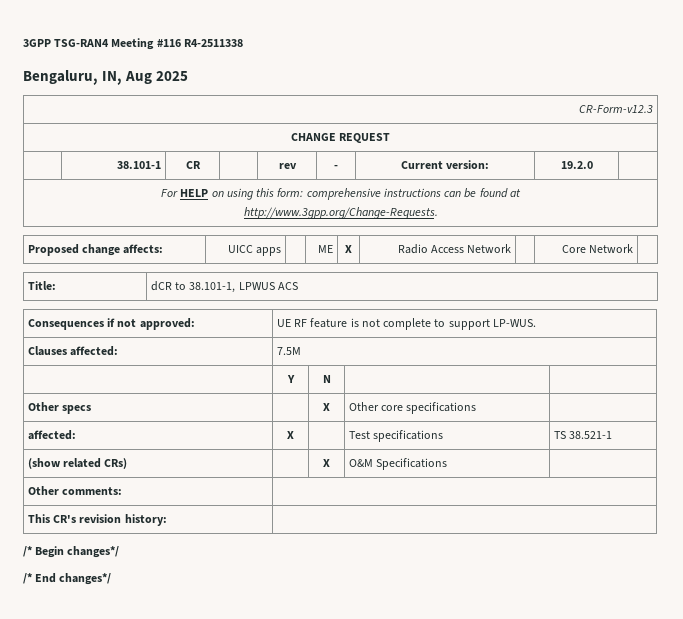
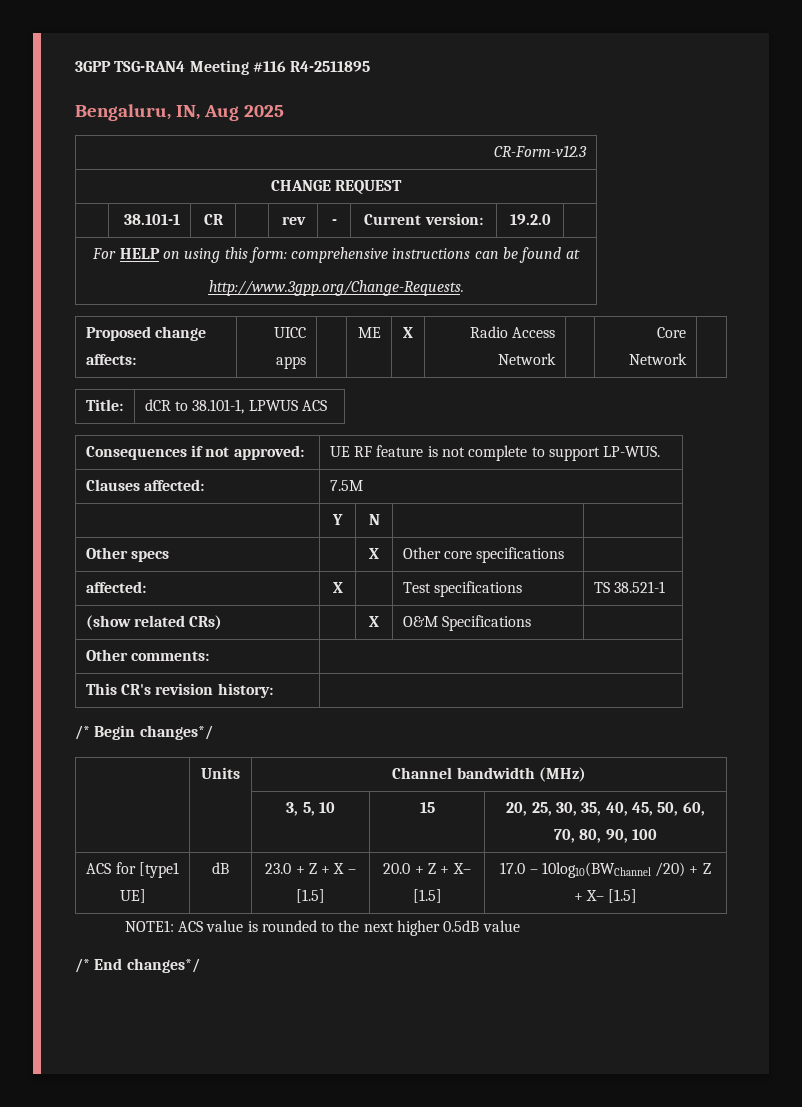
[183,39,243,47] R4-2511338 -> [290,61,371,72] R4-2511895
(120, 552) none -> [201,767,240,779] [392,767,586,782] [286,802,335,816] [419,802,435,813] [506,802,705,816] [554,829,657,843] [86,862,179,878] [119,889,146,903] [212,862,229,874] [265,863,356,874] [296,889,325,903] [383,863,471,874] [412,889,442,903] [500,862,711,878] [573,889,638,903] [124,920,520,936] // | Units | Channel bandwidth (MHz) // | | 3, 5, 10 | 15 | 20, 25, 30, 35, 40, 45, 50, 60, 70, 80, 90, 100 // ACS for [type1 UE] | dB | 23.0 + Z + X – [1.5] | 20.0 + Z + X– [1.5] | 17.0 – 10log10(BWChannel /20) + Z + X– [1.5] // NOTE1: ACS value is rounded to the next higher 0.5dB value

